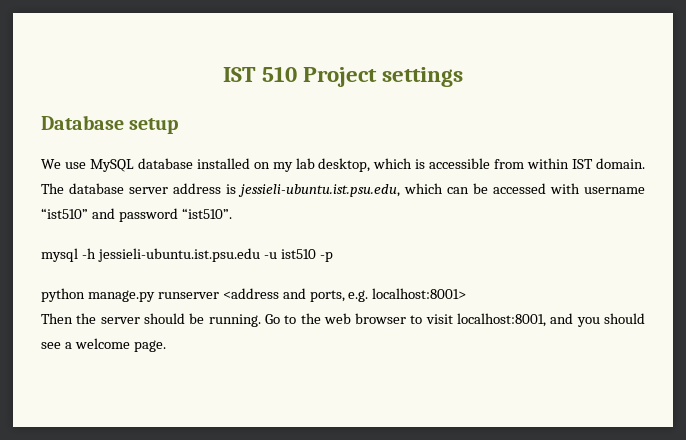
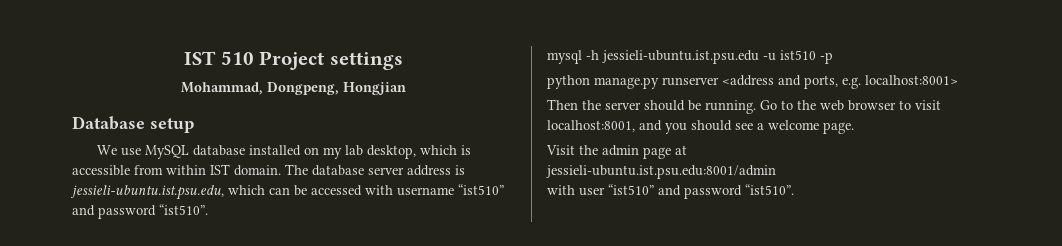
(464, 77) none -> [181,82,406,95] // Mohammad, Dongpeng, Hongjian
(166, 346) none -> [546,145,687,159] [546,165,776,179] [547,184,794,199] // Visit the admin page at // jessieli-ubuntu.ist.psu.edu:8001/admin // with user “ist510” and password “ist510”.

